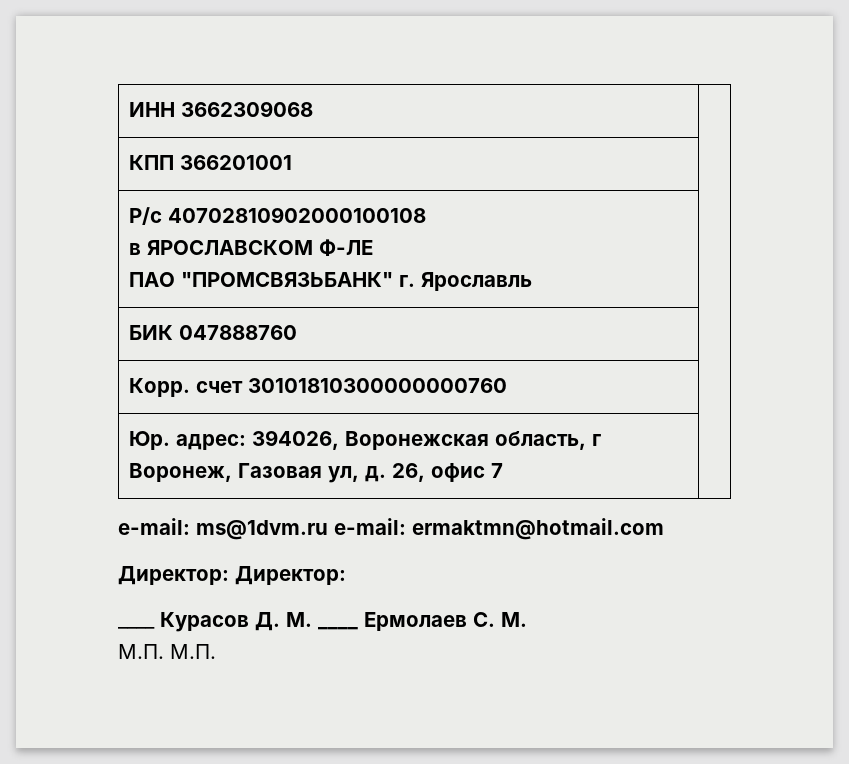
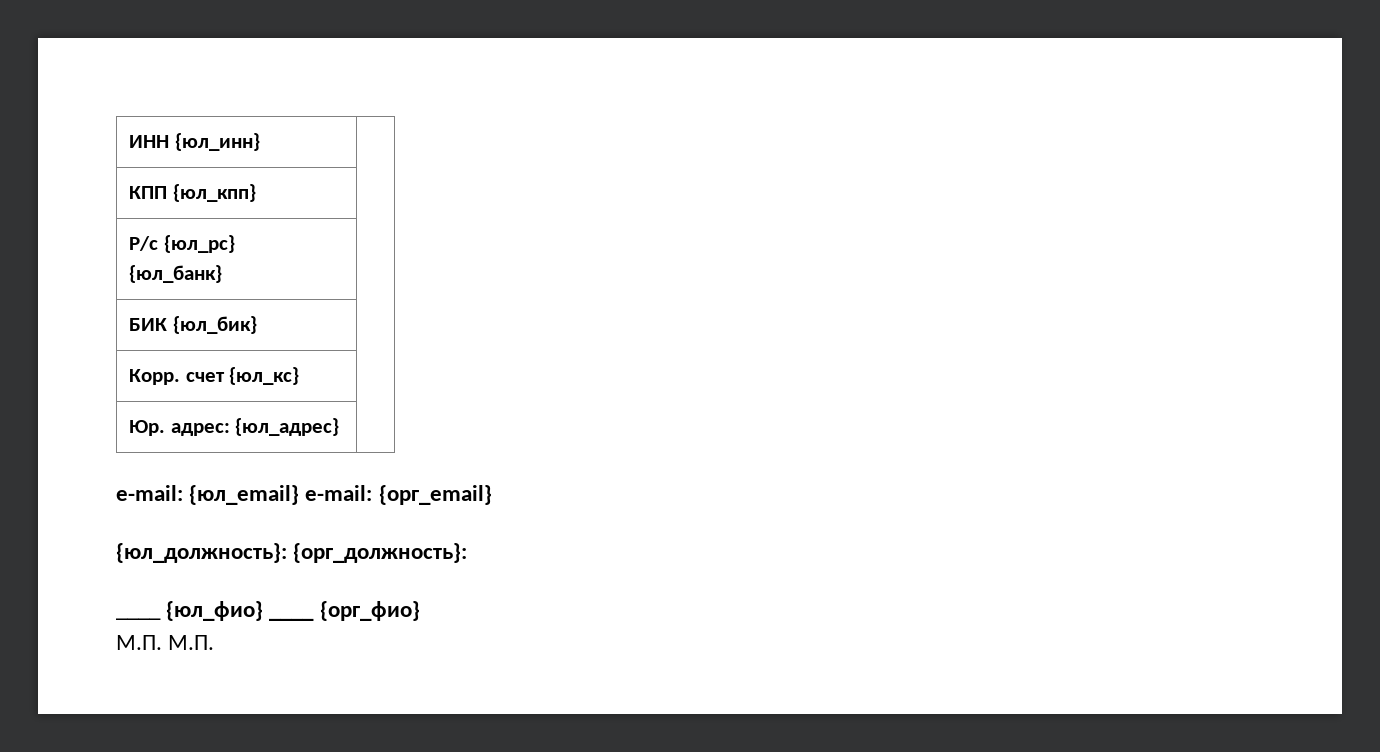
[180,101,313,117] 3662309068 -> [174,133,260,151] {юл_инн}
[179,155,292,170] 366201001 -> [172,184,256,202] {юл_кпп}
[167,207,426,223] [128,239,373,256] [128,272,532,291] 40702810902000100108 // в ЯРОСЛАВСКОМ Ф-ЛЕ // ПАО "ПРОМСВЯЗЬБАНК" г. Ярославль -> [163,235,235,253] [129,265,223,283] {юл_рс} // {юл_банк}
[178,325,297,340] 047888760 -> [172,316,257,334] {юл_бик}
[247,378,507,393] 30101810300000000760 -> [229,367,300,385] {юл_кс}
[251,430,601,450] [128,463,503,483] [118,518,664,540] [118,566,346,585] [118,612,312,632] [318,612,527,631] 394026, Воронежская область, г Воронеж, Газовая ул, д. 26, офис 7 | // e-mail: ms@1dvm.ru e-mail: ermaktmn@hotmail.com // Директор: Директор: // ____ Курасов Д. М. ____ Ермолаев С. М. -> [235,418,340,436] [116,485,492,505] [116,543,468,563] [116,601,420,621] {юл_адрес} | // e-mail: {юл_email} e-mail: {орг_email} // {юл_должность}: {орг_должность}: // ____ {юл_фио} ____ {орг_фио}

